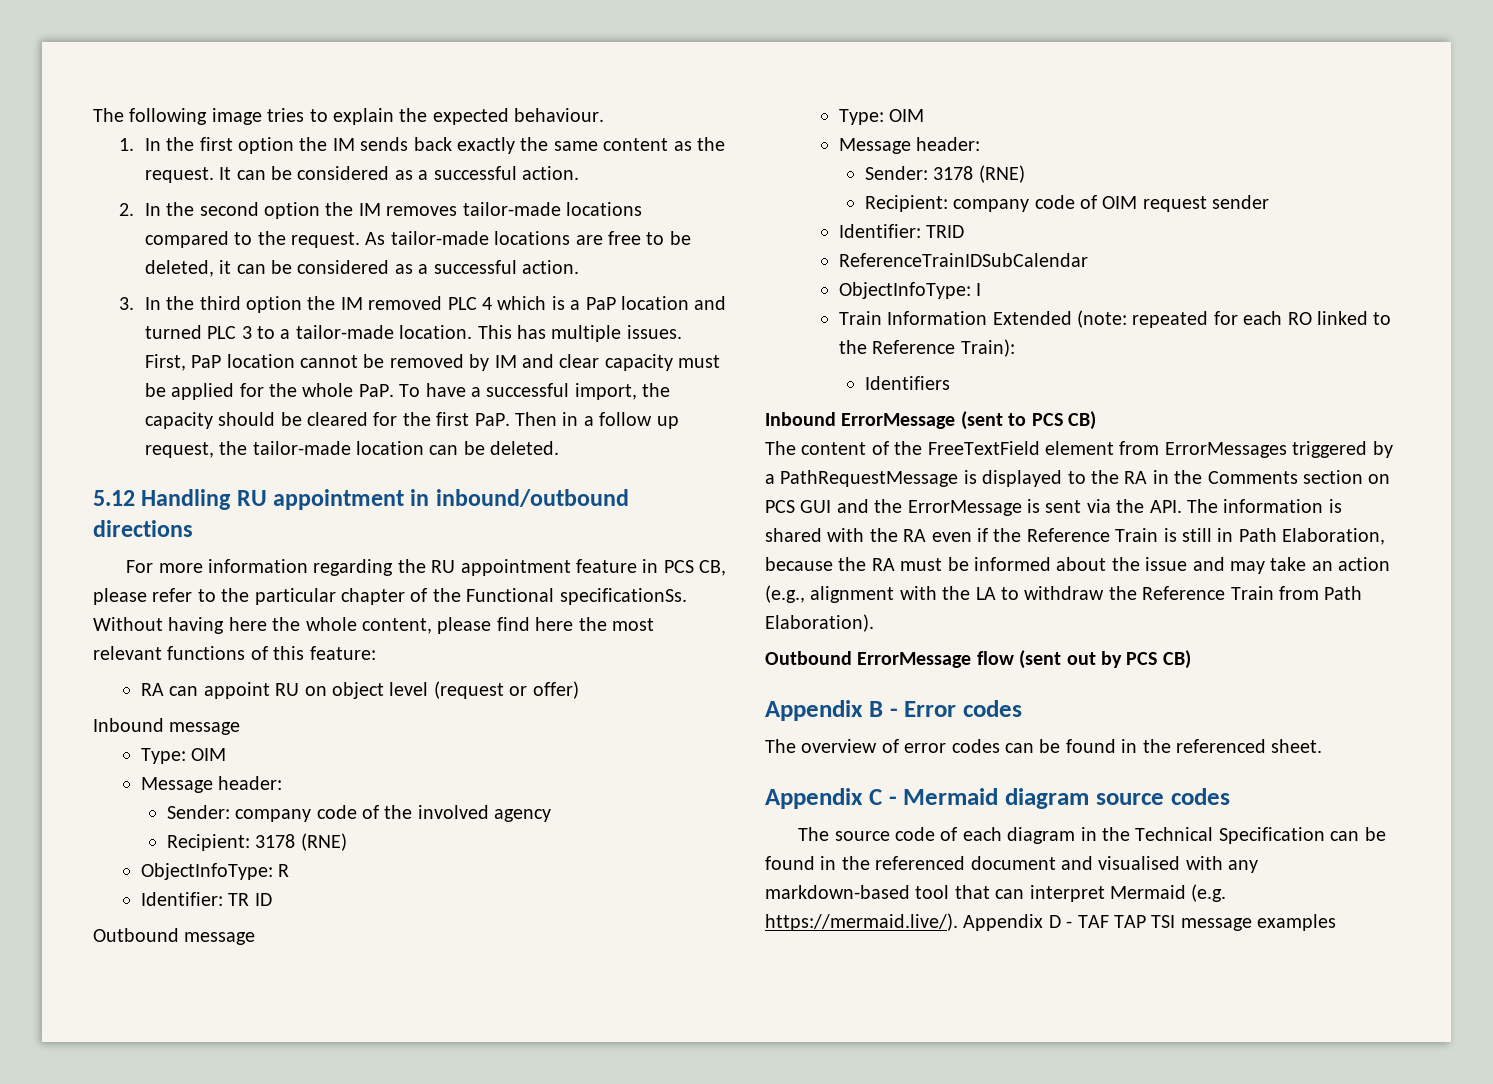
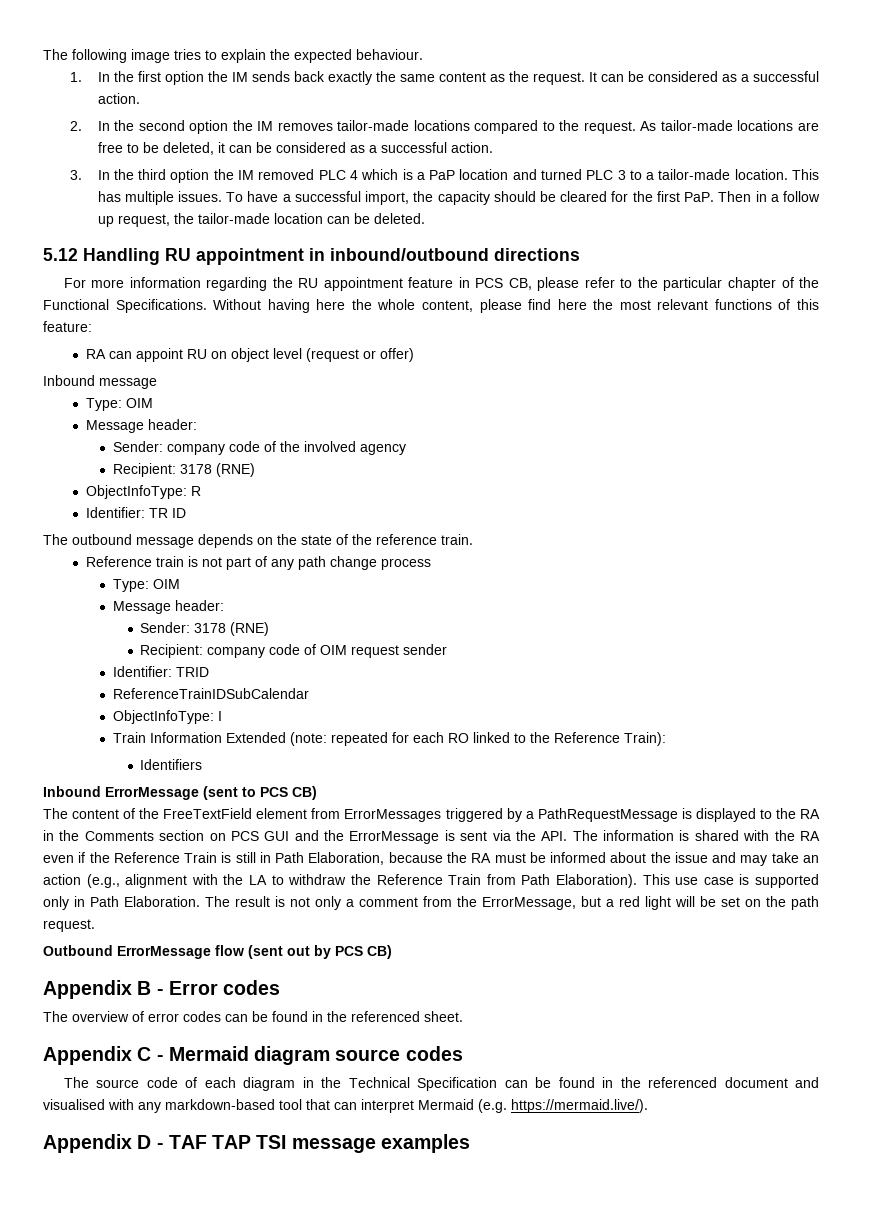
[144,354,721,371] [144,383,394,400] First, PaP location cannot be removed by IM and clear capacity must be applied for the whole PaP. -> (223, 196) none
[559,588,687,605] specificationSs. -> [115,299,207,313] Specifications.
[93,928,256,945] Outbound message -> [43,534,473,548] [85,556,431,570] The outbound message depends on the state of the reference train. // Reference train is not part of any path change process
(874, 623) none -> [642,874,819,888] [43,896,819,910] [43,919,95,932] This use case is supported only in Path Elaboration. The result is not only a comment from the ErrorMessage, but a red light will be set on the path request.
(958, 922) none -> (648, 1106) //

